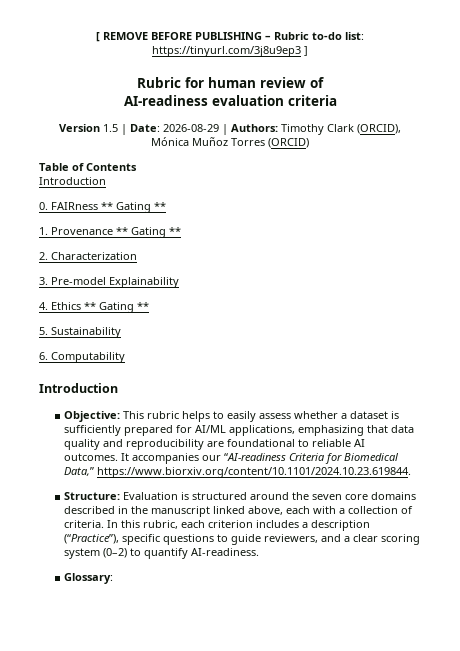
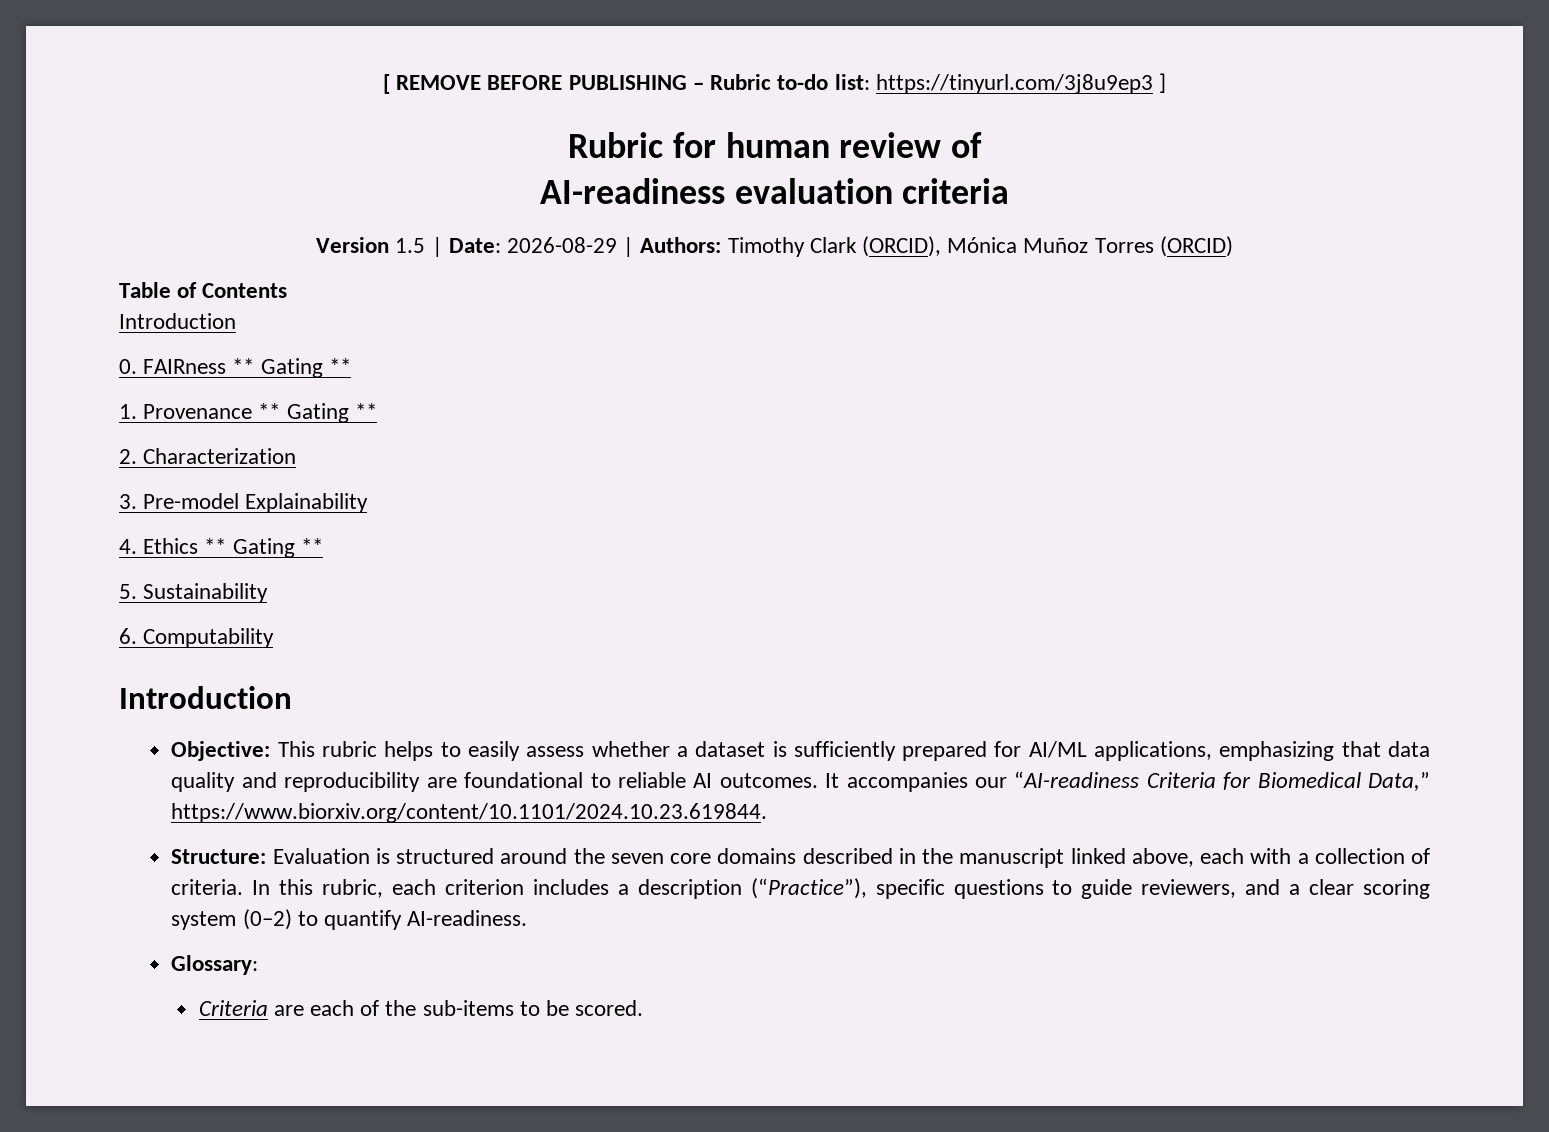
(114, 578) none -> [198,1000,644,1016] // Criteria are each of the sub-items to be scored.

